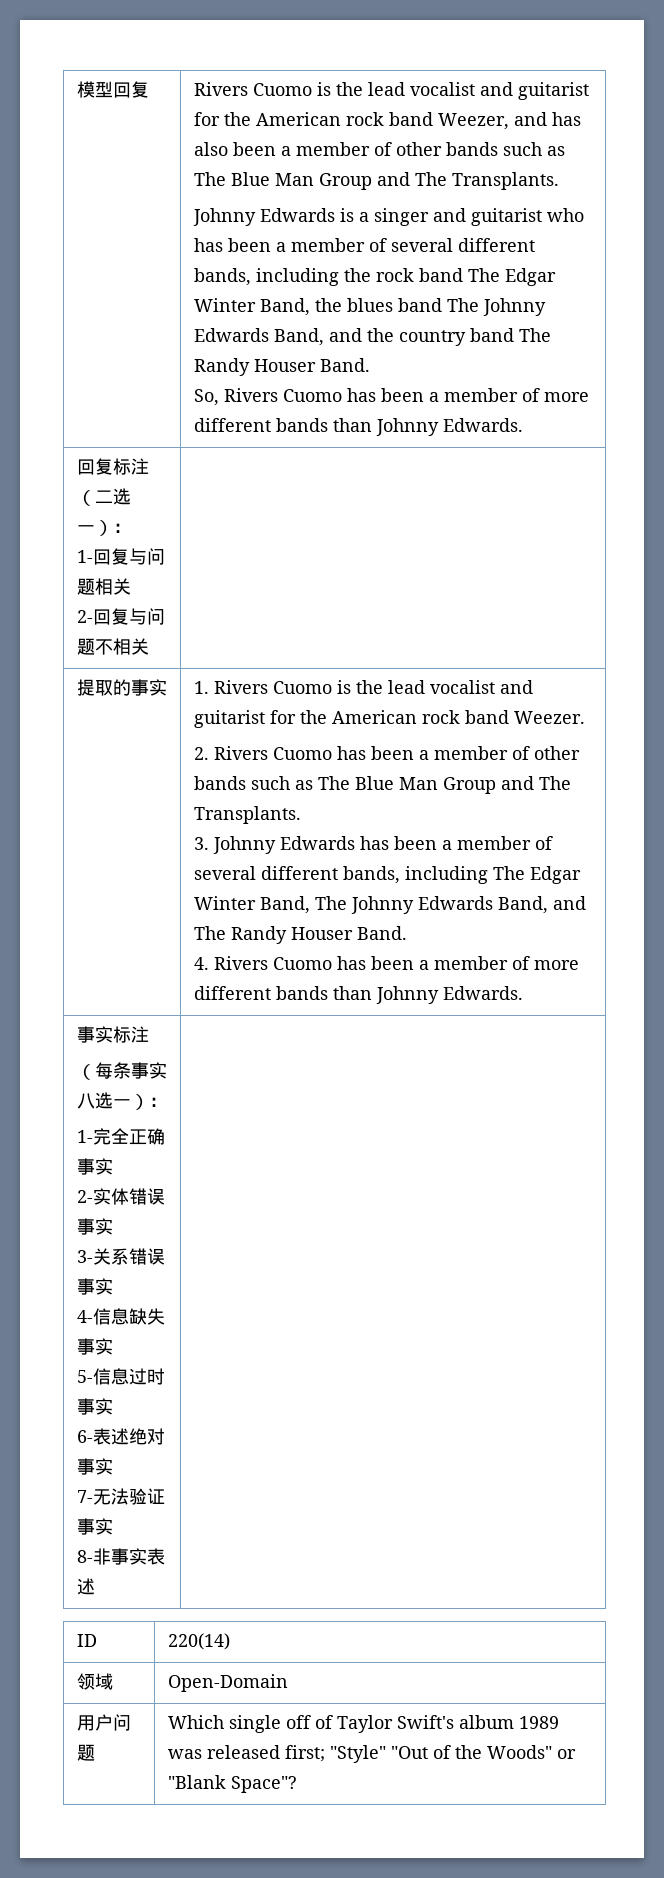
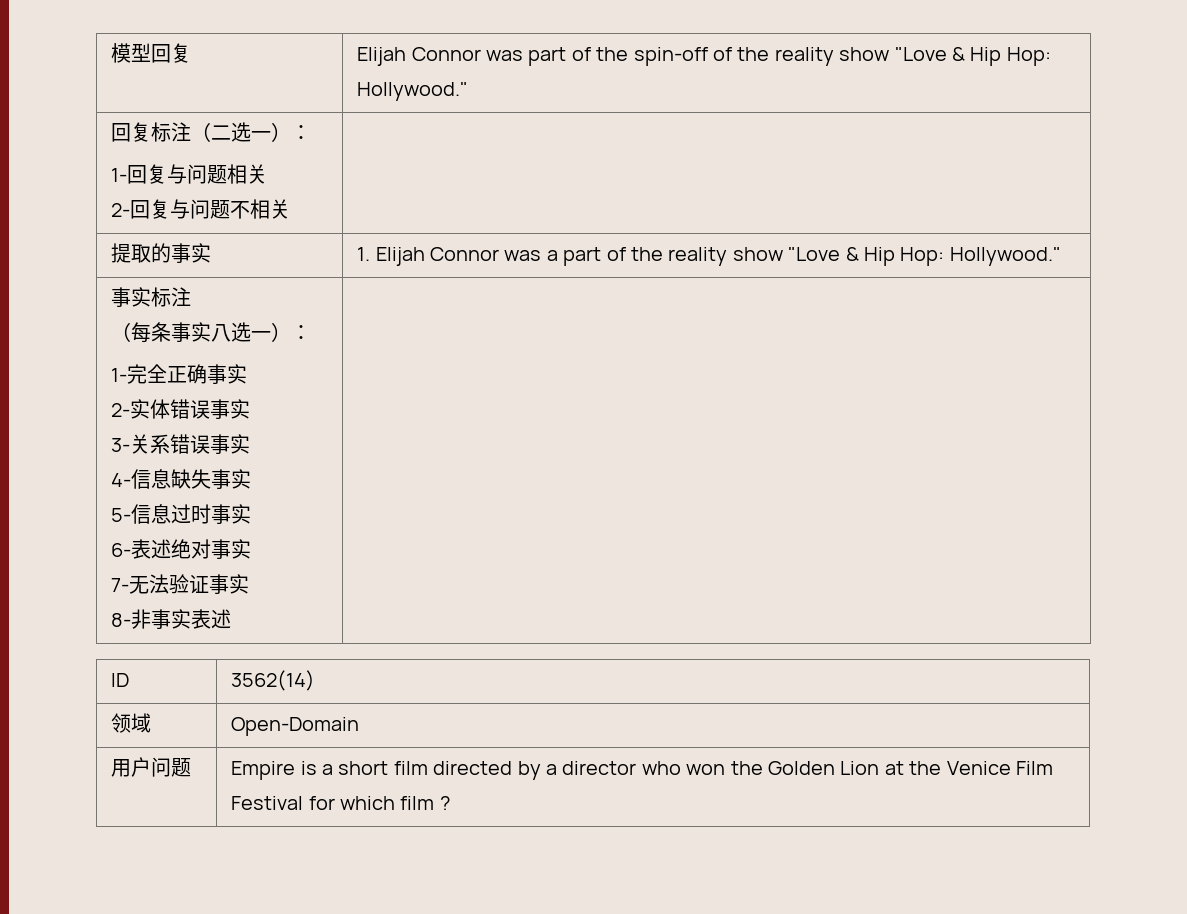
[193,82,589,100] [193,112,581,130] [193,142,565,156] [193,172,559,190] [192,208,584,226] [193,238,535,252] [193,268,556,286] [193,298,546,316] [193,328,551,346] [193,358,370,376] [193,388,589,406] [193,418,523,436] Rivers Cuomo is the lead vocalist and guitarist for the American rock band Weezer, and has also been a member of other bands such as The Blue Man Group and The Transplants. // Johnny Edwards is a singer and guitarist who has been a member of several different bands, including the rock band The Edgar Winter Band, the blues band The Johnny Edwards Band, and the country band The Randy Houser Band. // So, Rivers Cuomo has been a member of more different bands than Johnny Edwards. -> [357,47,1051,66] [357,82,469,101] Elijah Connor was part of the spin-off of the reality show "Love & Hip Hop: Hollywood."
[213,680,533,694] [193,710,585,728] [193,746,580,760] [193,776,571,794] [193,806,301,824] [193,836,553,854] [193,866,581,884] [193,896,586,914] [193,926,407,944] [193,956,579,970] [193,986,523,1004] Rivers Cuomo is the lead vocalist and guitarist for the American rock band Weezer. // 2. Rivers Cuomo has been a member of other bands such as The Blue Man Group and The Transplants. // 3. Johnny Edwards has been a member of several different bands, including The Edgar Winter Band, The Johnny Edwards Band, and The Randy Houser Band. // 4. Rivers Cuomo has been a member of more different bands than Johnny Edwards. -> [375,247,1061,266] Elijah Connor was a part of the reality show "Love & Hip Hop: Hollywood."
[167,1633,230,1650] 220(14) -> [231,670,316,691] 3562(14)
[167,1715,559,1733] [167,1745,576,1763] [167,1775,297,1793] Which single off of Taylor Swift's album 1989 was released first; "Style" "Out of the Woods" or "Blank Space"? -> [231,761,1054,780] [231,796,450,810] Empire is a short film directed by a director who won the Golden Lion at the Venice Film Festival for which film ?

